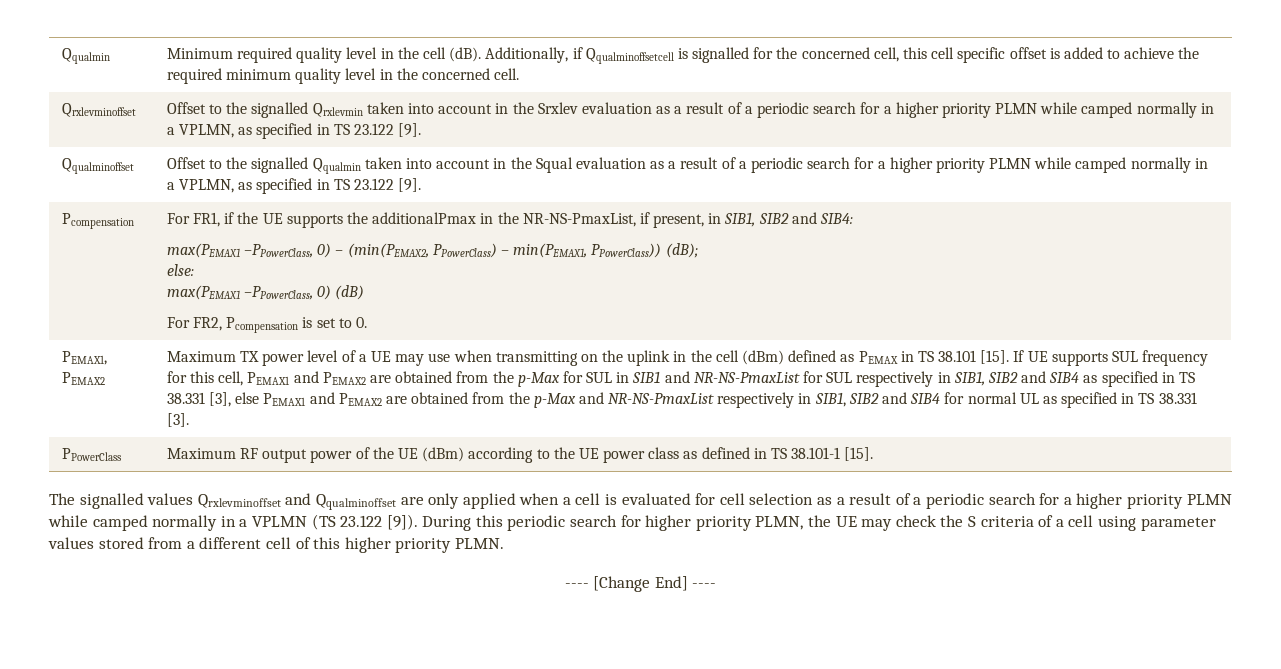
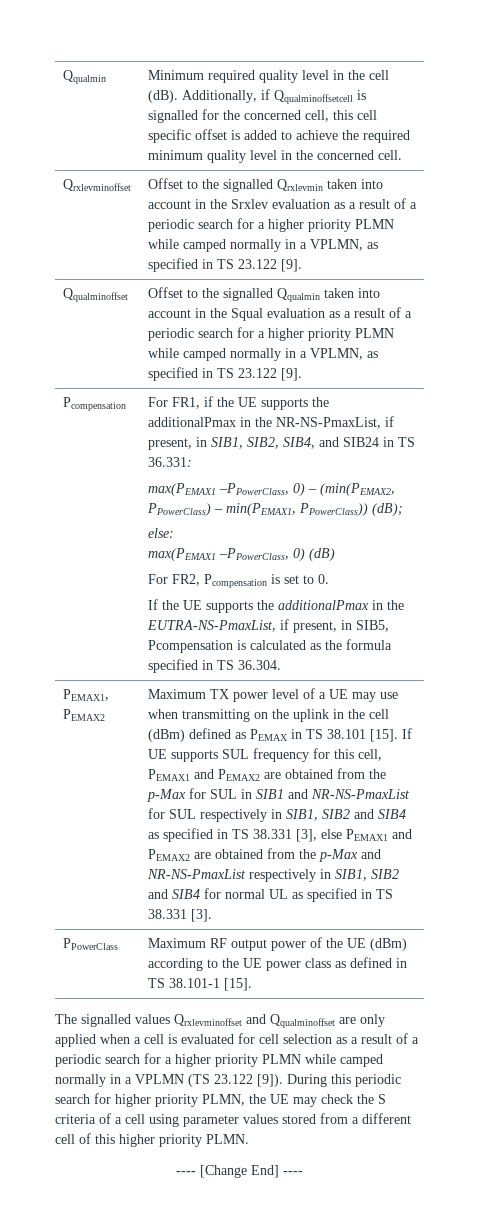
[758,212,853,224] SIB2 and SIB4: -> [246,437,415,449] [147,457,192,467] SIB2, SIB4, and SIB24 in TS 36.331:
(367, 322) none -> [147,599,404,613] [146,619,389,633] [147,639,392,653] [147,659,281,673] // If the UE supports the additionalPmax in the EUTRA-NS-PmaxList, if present, in SIB5, Pcompensation is calculated as the formula specified in TS 36.304.

